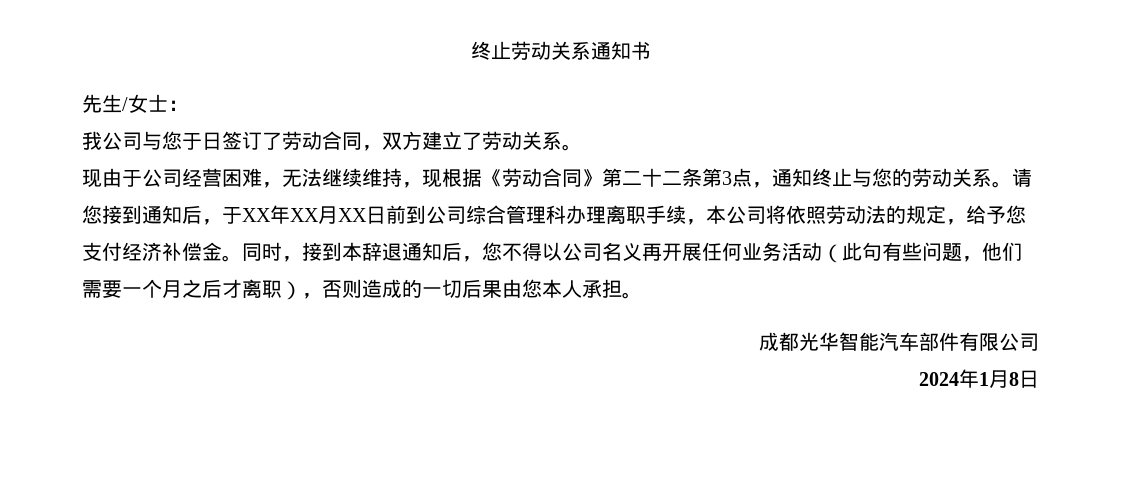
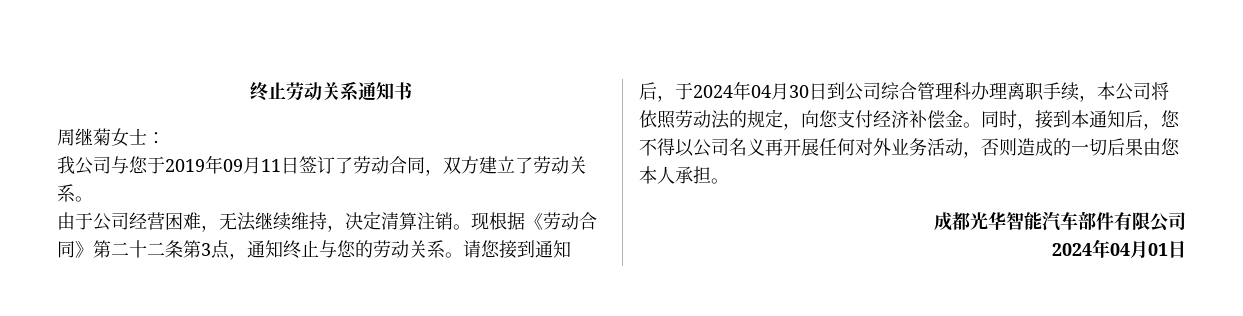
[82,94,128,113] 先生/ -> [57,128,111,146] 周继菊
(202, 141) none -> [165,155,281,174] 2019年09月11
[82,169,102,188] 现 -> (93, 199) none
(422, 185) none -> [345,211,471,230] 决定清算注销。
[242,205,406,224] XX年XX月XX日前 -> [693,81,827,100] 2024年04月30日
[966,205,1006,224] 给予 -> [801,110,819,128] 向
[362,242,402,261] 辞退 -> (1089, 119) none
(742, 251) none -> [855,138,891,156] 对外
[822,242,1022,263] [82,279,302,300] （此句有些问题，他们需要一个月之后才离职） -> (963, 147) none
[979,370,1019,388] 1月8 -> [1110,240,1168,259] 04月01

